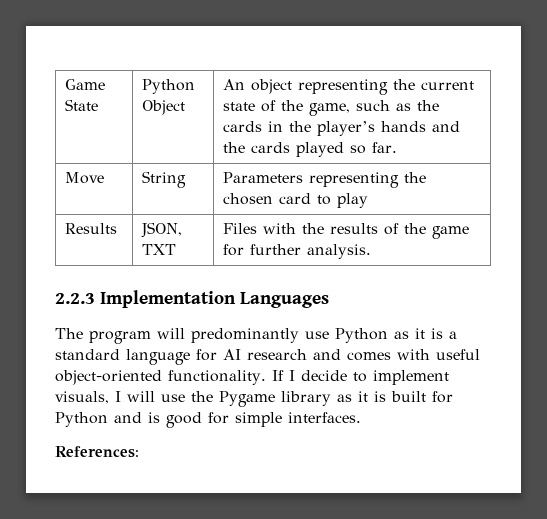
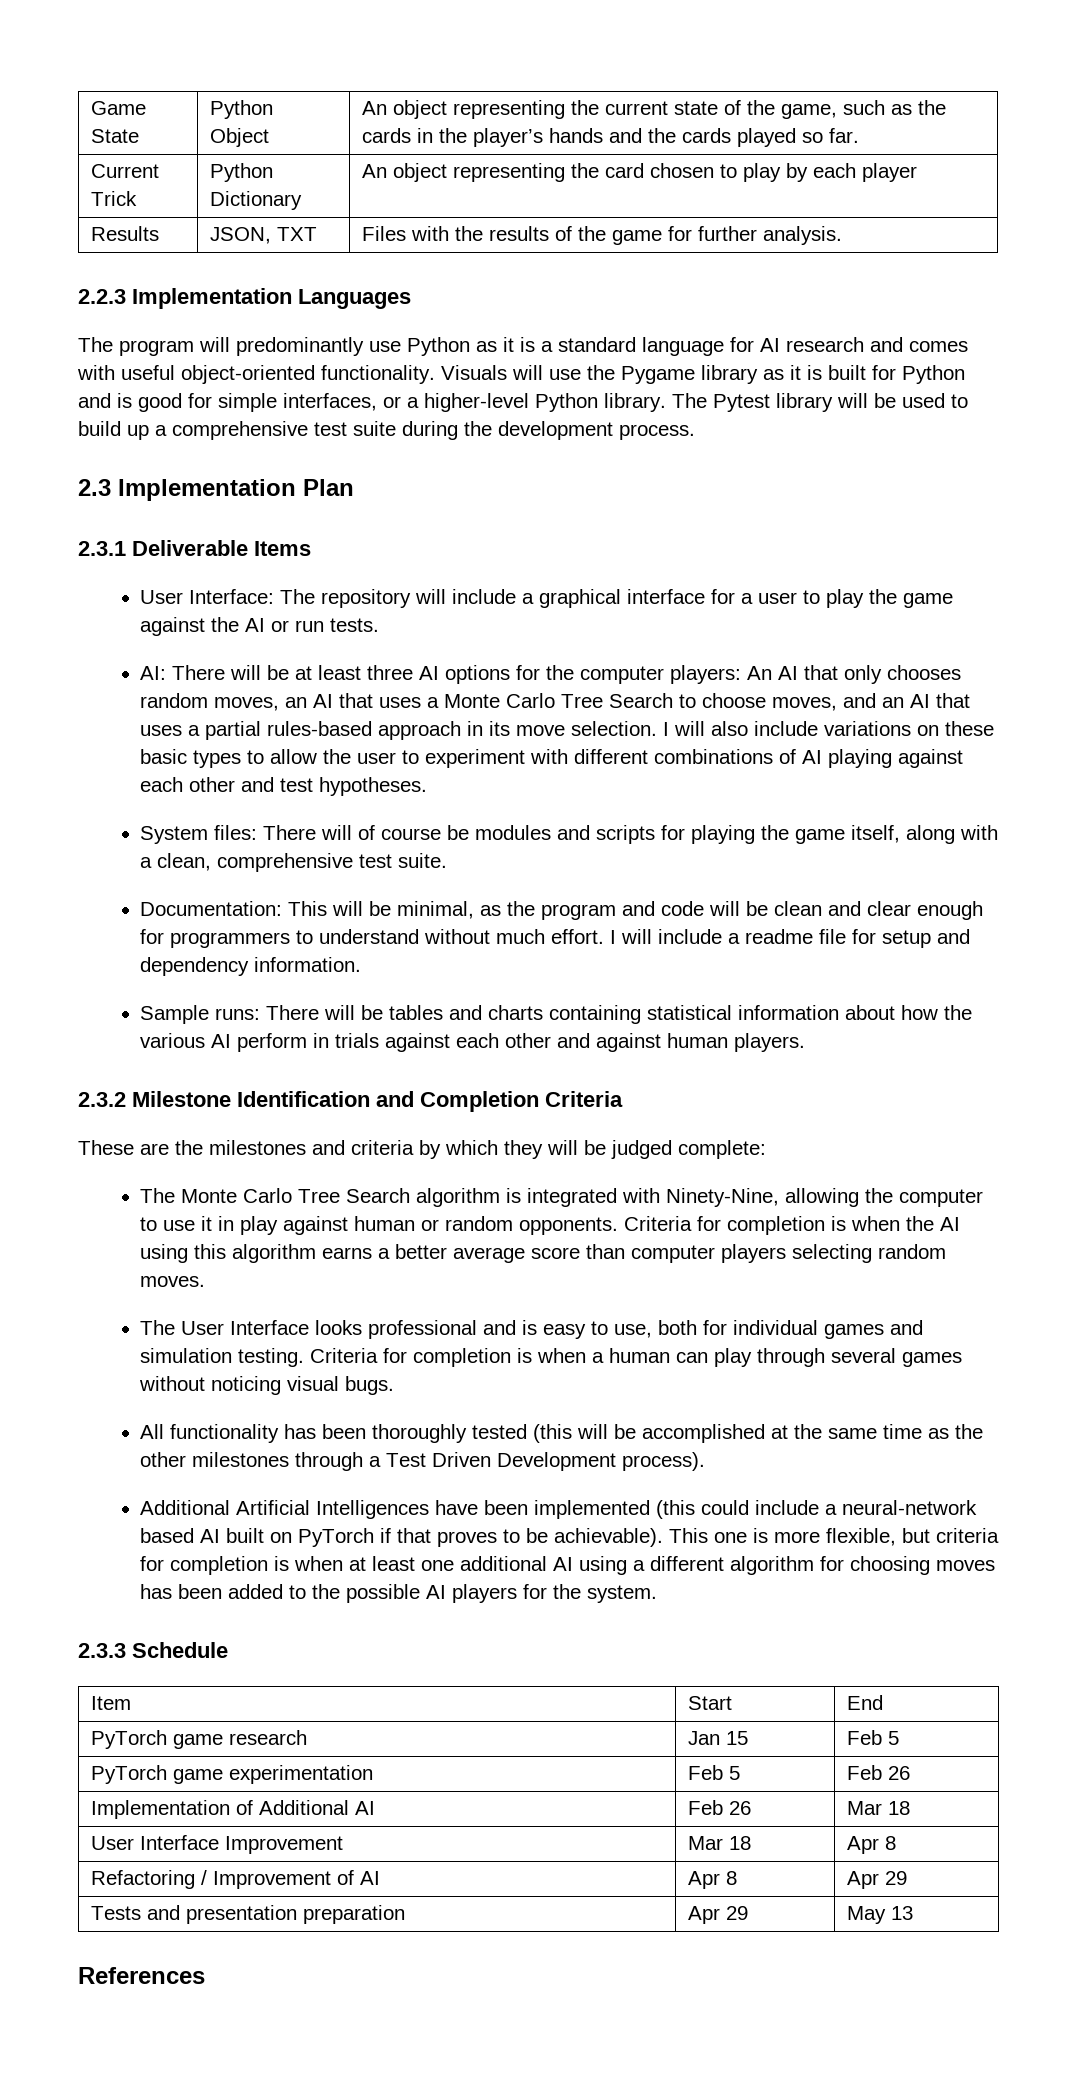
[65,172,105,184] [142,171,187,188] [223,172,427,188] [223,193,369,208] Move | String | Parameters representing the chosen card to play -> [91,164,160,178] [91,191,138,206] [210,163,274,182] [210,191,303,210] [362,163,918,182] Current Trick | Python Dictionary | An object representing the card chosen to play by each player
[271,370,449,385] [55,391,121,404] If I decide to implement visuals, I -> [441,365,507,380] Visuals
[288,412,361,423] [55,446,139,458] interfaces. // References: -> [283,393,968,412] [78,421,695,440] [78,479,354,501] [78,540,311,556] [140,589,954,608] [140,617,380,636] [140,665,962,684] [140,693,971,711] [140,721,995,740] [140,749,964,768] [140,777,428,796] [140,825,999,844] [140,853,448,872] [140,901,984,920] [140,929,971,948] [140,957,362,976] [140,1005,973,1024] [140,1033,806,1052] [78,1091,623,1112] [78,1140,766,1159] [140,1188,984,1207] [140,1216,961,1235] [140,1244,947,1263] [140,1276,206,1287] [140,1320,924,1339] [140,1348,963,1367] [139,1376,395,1395] [140,1424,984,1443] [140,1452,706,1471] [140,1500,978,1519] [140,1528,1000,1547] [140,1556,996,1575] [140,1584,658,1603] [78,1642,228,1658] [91,1696,132,1710] [688,1696,733,1710] [847,1695,884,1710] [91,1730,308,1749] [688,1731,749,1745] [847,1730,900,1745] [91,1765,374,1784] [688,1765,741,1780] [847,1765,911,1780] [91,1800,376,1819] [688,1800,752,1815] [847,1801,911,1815] [91,1835,344,1854] [688,1836,752,1850] [847,1836,897,1854] [91,1870,381,1889] [688,1871,738,1889] [847,1871,908,1889] [91,1905,406,1924] [688,1906,749,1924] [847,1906,914,1924] [78,1967,205,1984] interfaces, or a higher-level Python library. The Pytest library will be used to build up a comprehensive test suite during the development process. // 2.3 Implementation Plan // 2.3.1 Deliverable Items // User Interface: The repository will include a graphical interface for a user to play the game against the AI or run tests. // AI: There will be at least three AI options for the computer players: An AI that only chooses random moves, an AI that uses a Monte Carlo Tree Search to choose moves, and an AI that uses a partial rules-based approach in its move selection. I will also include variations on these basic types to allow the user to experiment with different combinations of AI playing against each other and test hypotheses. // System files: There will of course be modules and scripts for playing the game itself, along with a clean, comprehensive test suite. // Documentation: This will be minimal, as the program and code will be clean and clear enough for programmers to understand without much effort. I will include a readme file for setup and dependency information. // Sample runs: There will be tables and charts containing statistical information about how the various AI perform in trials against each other and against human players. // 2.3.2 Milestone Identification and Completion Criteria // These are the milestones and criteria by which they will be judged complete: // The Monte Carlo Tree Search algorithm is integrated with Ninety-Nine, allowing the computer to use it in play against human or random opponents. Criteria for completion is when the AI using this algorithm earns a better average score than computer players selecting random moves. // The User Interface looks professional and is easy to use, both for individual games and simulation testing. Criteria for completion is when a human can play through several games without noticing visual bugs. // All functionality has been thoroughly tested (this will be accomplished at the same time as the other milestones through a Test Driven Development process). // Additional Artificial Intelligences have been implemented (this could include a neural-network based AI built on PyTorch if that proves to be achievable). This one is more flexible, but criteria for completion is when at least one additional AI using a different algorithm for choosing moves has been added to the possible AI players for the system. // 2.3.3 Schedule // Item | Start | End // PyTorch game research | Jan 15 | Feb 5 // PyTorch game experimentation | Feb 5 | Feb 26 // Implementation of Additional AI | Feb 26 | Mar 18 // User Interface Improvement | Mar 18 | Apr 8 // Refactoring / Improvement of AI | Apr 8 | Apr 29 // Tests and presentation preparation | Apr 29 | May 13 // References

